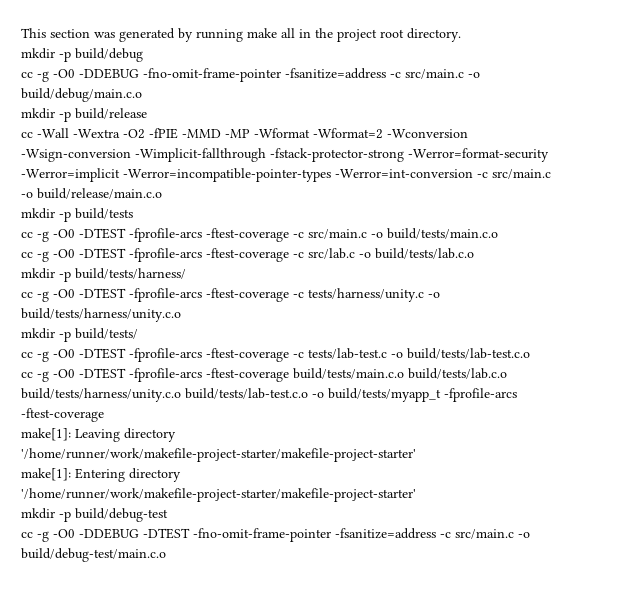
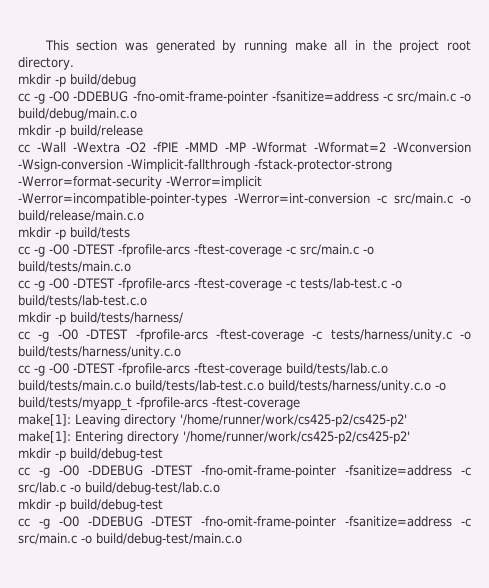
[308,248,474,259] src/lab.c -o build/tests/lab.c.o -> [300,278,402,290] [18,295,147,307] tests/lab-test.c -o build/tests/lab-test.c.o
[21,328,138,342] [21,348,530,362] [21,368,507,382] [21,388,308,402] // mkdir -p build/tests/ // cc -g -O0 -DTEST -fprofile-arcs -ftest-coverage -c tests/lab-test.c -o build/tests/lab-test.c.o // cc -g -O0 -DTEST -fprofile-arcs -ftest-coverage build/tests/main.c.o build/tests/lab.c.o build/tests/harness/unity.c.o build/tests/lab-test.c.o -> [18,363,388,376] [18,380,431,393] // cc -g -O0 -DTEST -fprofile-arcs -ftest-coverage build/tests/lab.c.o build/tests/main.c.o build/tests/lab-test.c.o build/tests/harness/unity.c.o
[21,448,416,462] '/home/runner/work/makefile-project-starter/makefile-project-starter' -> [180,414,407,427] '/home/runner/work/cs425-p2/cs425-p2'
[21,488,416,502] '/home/runner/work/makefile-project-starter/makefile-project-starter' -> [183,431,410,444] [18,448,163,461] [18,465,471,478] [18,482,220,495] '/home/runner/work/cs425-p2/cs425-p2' // mkdir -p build/debug-test // cc -g -O0 -DDEBUG -DTEST -fno-omit-frame-pointer -fsanitize=address -c src/lab.c -o build/debug-test/lab.c.o

